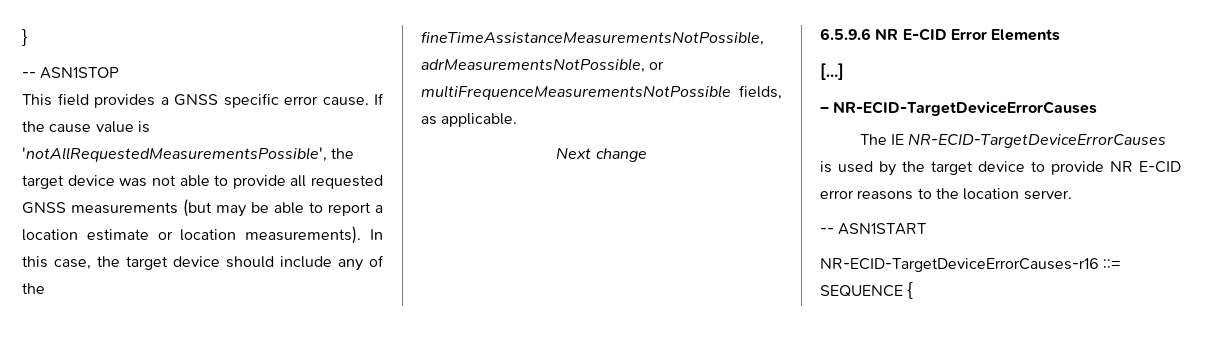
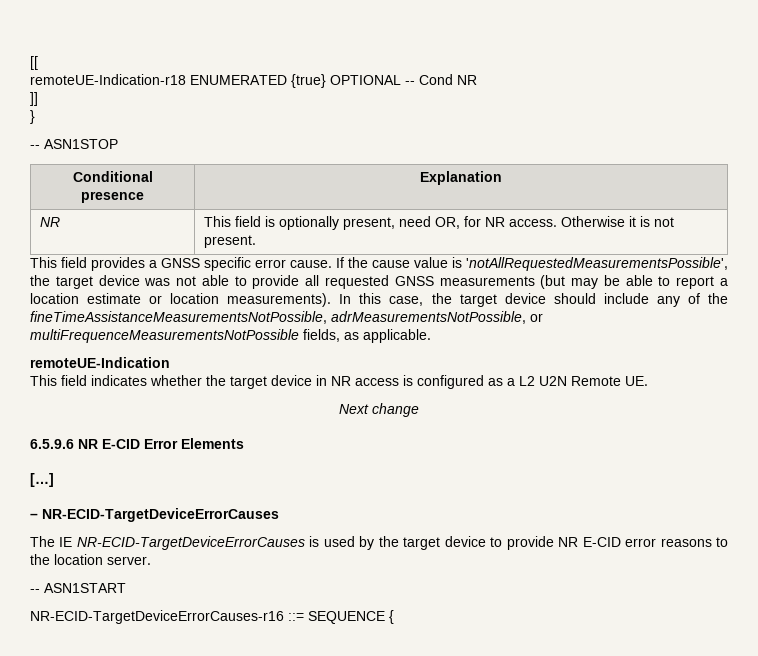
[22,29,28,46] [22,67,120,79] } // -- ASN1STOP -> [30,56,38,70] [30,74,477,88] [30,92,38,106] [30,110,35,124] [30,139,118,149] [72,171,153,182] [81,191,144,203] [420,171,502,185] [39,217,60,227] [203,216,674,230] [203,235,256,248] [[ // remoteUE-Indication-r18 ENUMERATED {true} OPTIONAL -- Cond NR // ]] // } // -- ASN1STOP // Conditional presence | Explanation // NR | This field is optionally present, need OR, for NR access. Otherwise it is not present.
(518, 120) none -> [30,357,170,368] [30,375,648,389] // remoteUE-Indication // This field indicates whether the target device in NR access is configured as a L2 U2N Remote UE.

